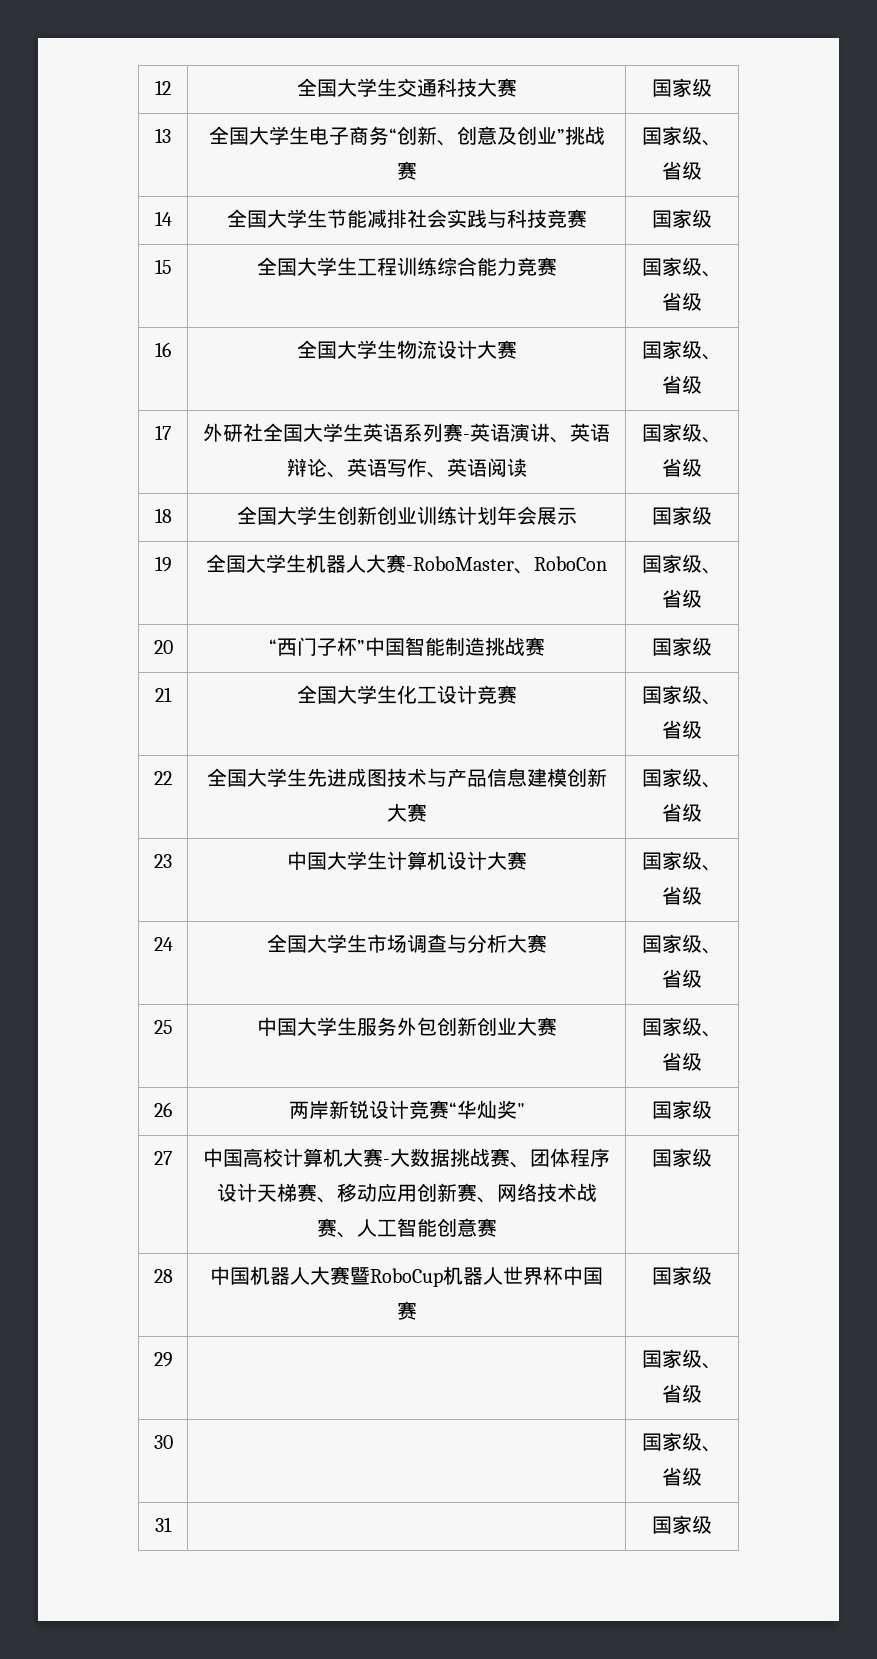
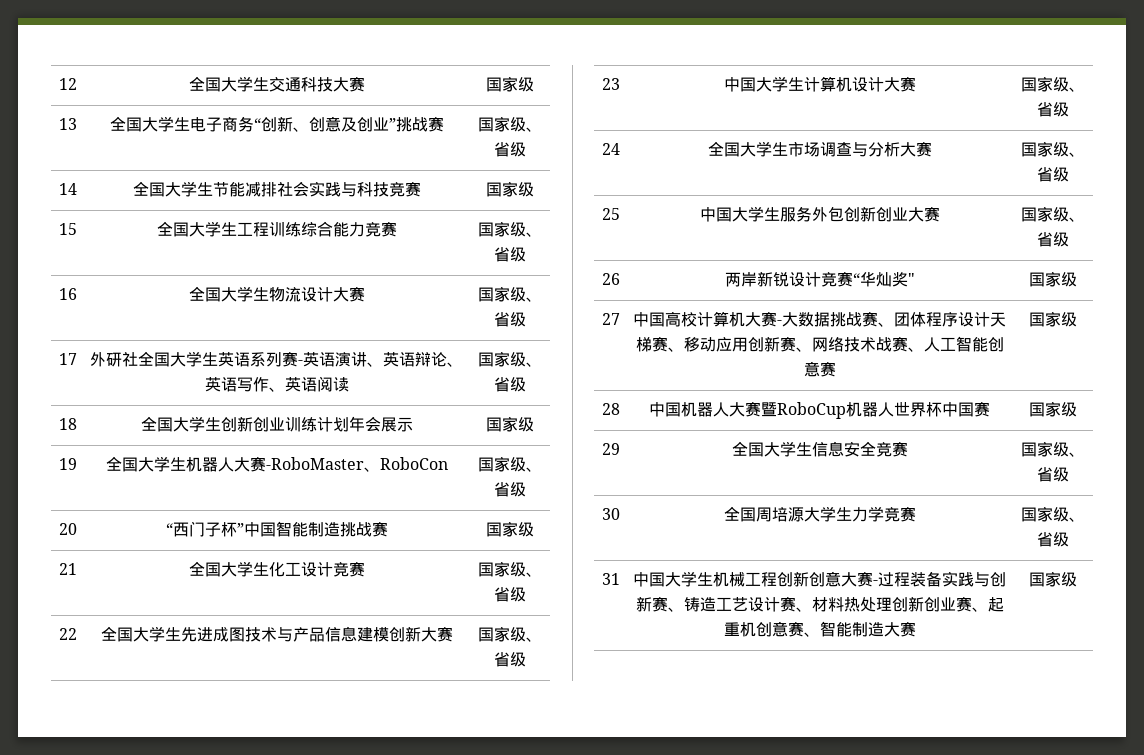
(173, 1359) none -> [731,441,908,457] 全国大学生信息安全竞赛
[642,1432,722,1452] [662,1467,702,1486] [155,1517,172,1532] | 国家级、省级 // 31 | -> [723,506,916,522] [1020,506,1085,522] [1036,532,1069,547] [601,573,620,585] [633,571,1006,587] [635,596,1004,612] [723,621,916,637] 全国周培源大学生力学竞赛 | 国家级、省级 // 31 | 中国大学生机械工程创新创意大赛-过程装备实践与创新赛、铸造工艺设计赛、材料热处理创新创业赛、起重机创意赛、智能制造大赛

